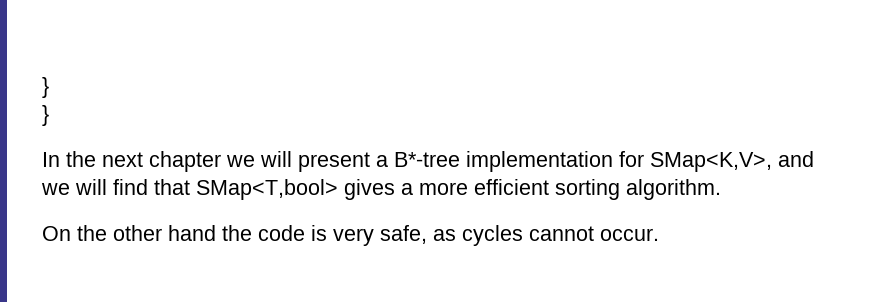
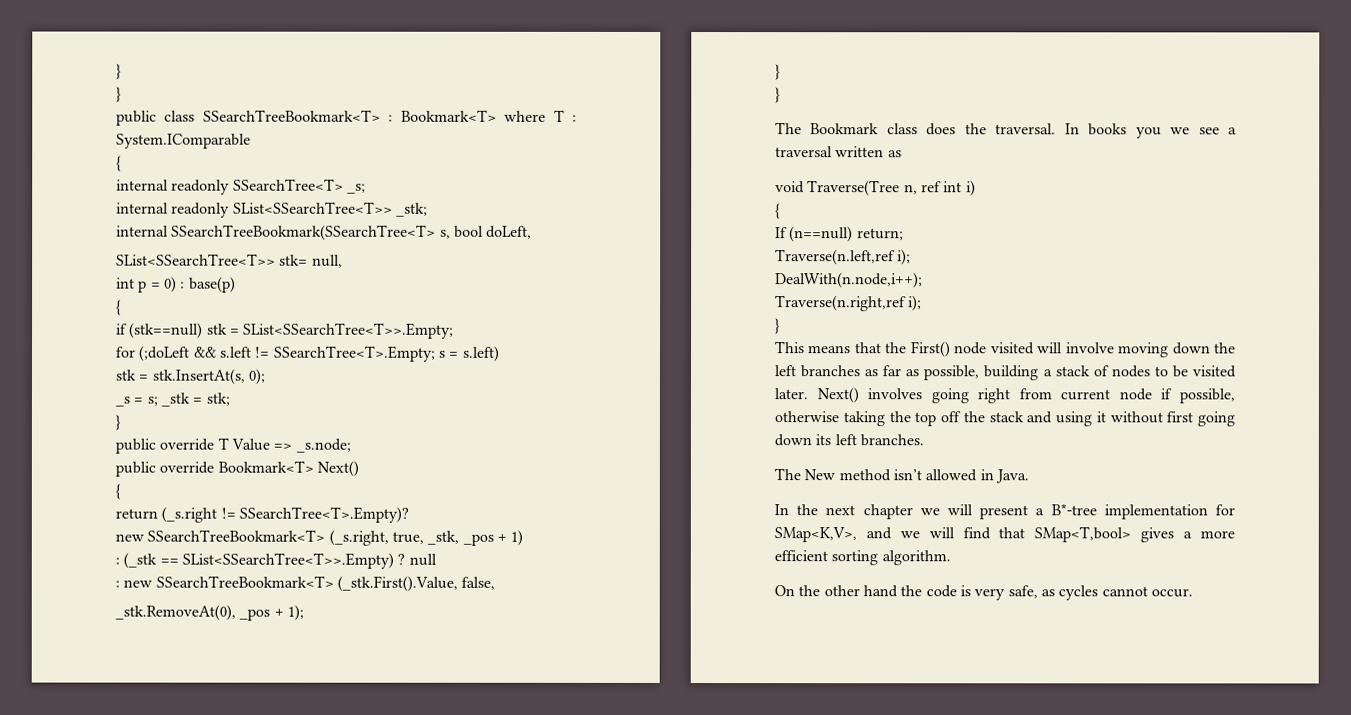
[42,77,49,98] [42,105,49,126] } // } -> [116,63,122,80] [116,86,122,103] [116,109,578,126] [116,133,251,149] [116,155,122,172] [116,178,366,195] [116,201,428,218] [116,224,533,241] [116,253,343,268] [116,276,236,293] [116,299,122,316] [116,322,455,339] [115,345,500,362] [115,368,265,385] [115,392,230,407] [115,414,121,431] [115,437,351,454] [115,460,359,477] [115,483,121,500] [115,506,409,523] [115,529,524,546] [115,552,437,569] [115,575,496,592] [115,604,304,621] [775,64,781,81] [775,87,781,104] [775,122,1237,139] [775,146,902,158] [775,180,976,197] [775,203,781,220] [775,226,904,243] [775,249,912,266] [775,272,923,289] [775,295,923,312] [775,318,781,335] [775,341,1236,358] [774,365,1236,381] [774,387,1235,404] [774,411,1235,427] [774,434,924,447] [774,468,1029,484] } // } // public class SSearchTreeBookmark<T> : Bookmark<T> where T : System.IComparable // { // internal readonly SSearchTree<T> _s; // internal readonly SList<SSearchTree<T>> _stk; // internal SSearchTreeBookmark(SSearchTree<T> s, bool doLeft, // SList<SSearchTree<T>> stk= null, // int p = 0) : base(p) // { // if (stk==null) stk = SList<SSearchTree<T>>.Empty; // for (;doLeft && s.left != SSearchTree<T>.Empty; s = s.left) // stk = stk.InsertAt(s, 0); // _s = s; _stk = stk; // } // public override T Value => _s.node; // public override Bookmark<T> Next() // { // return (_s.right != SSearchTree<T>.Empty)? // new SSearchTreeBookmark<T> (_s.right, true, _stk, _pos + 1) // : (_stk == SList<SSearchTree<T>>.Empty) ? null // : new SSearchTreeBookmark<T> (_stk.First().Value, false, // _stk.RemoveAt(0), _pos + 1); // } // } // The Bookmark class does the traversal. In books you we see a traversal written as // void Traverse(Tree n, ref int i) // { // If (n==null) return; // Traverse(n.left,ref i); // DealWith(n.node,i++); // Traverse(n.right,ref i); // } // This means that the First() node visited will involve moving down the left branches as far as possible, building a stack of nodes to be visited later. Next() involves going right from current node if possible, otherwise taking the top off the stack and using it without first going down its left branches. // The New method isn’t allowed in Java.

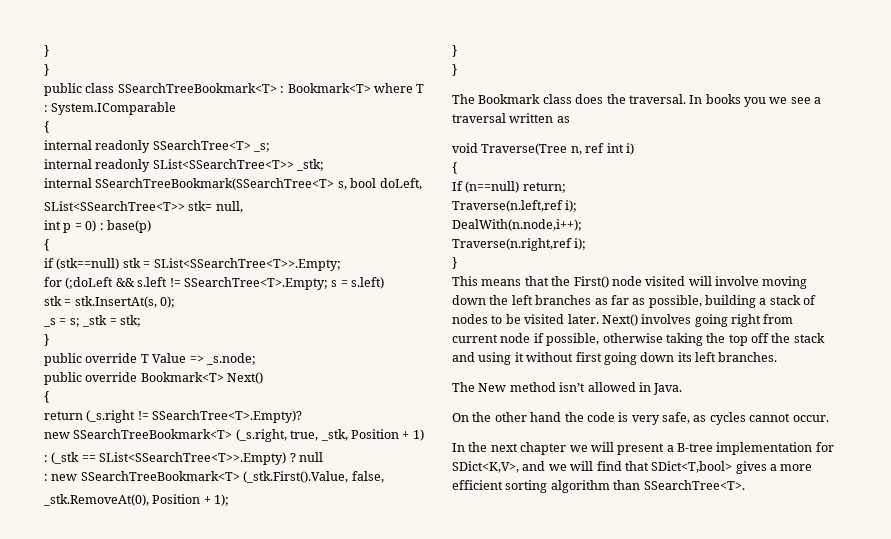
[462,533,494,546] _pos -> [350,429,399,439] Position
[239,608,271,621] _pos -> [152,494,201,504] Position
[774,503,1235,520] [774,526,1235,543] [774,550,951,566] // In the next chapter we will present a B*-tree implementation for SMap<K,V>, and we will find that SMap<T,bool> gives a more efficient sorting algorithm. -> (683, 389) none
(1193, 593) none -> [452,442,834,455] [452,461,813,474] [452,480,745,493] // In the next chapter we will present a B-tree implementation for SDict<K,V>, and we will find that SDict<T,bool> gives a more efficient sorting algorithm than SSearchTree<T>.

